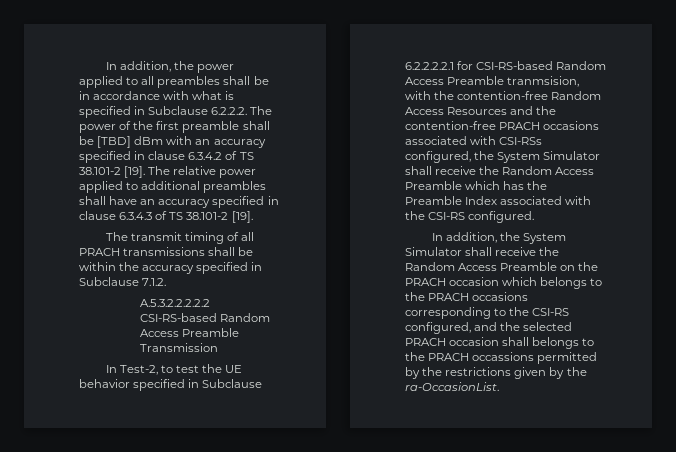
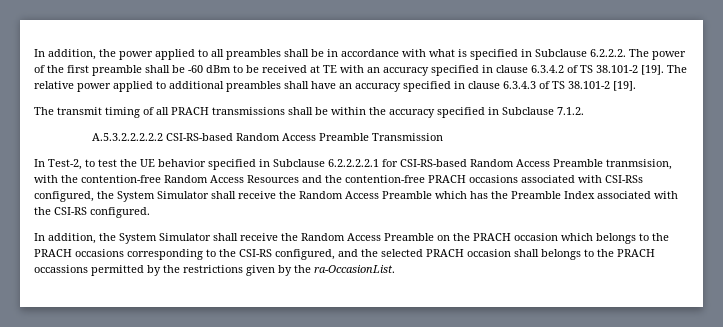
[97,136,164,148] [TBD] dBm -> [188,65,337,73] -60 dBm to be received at TE

